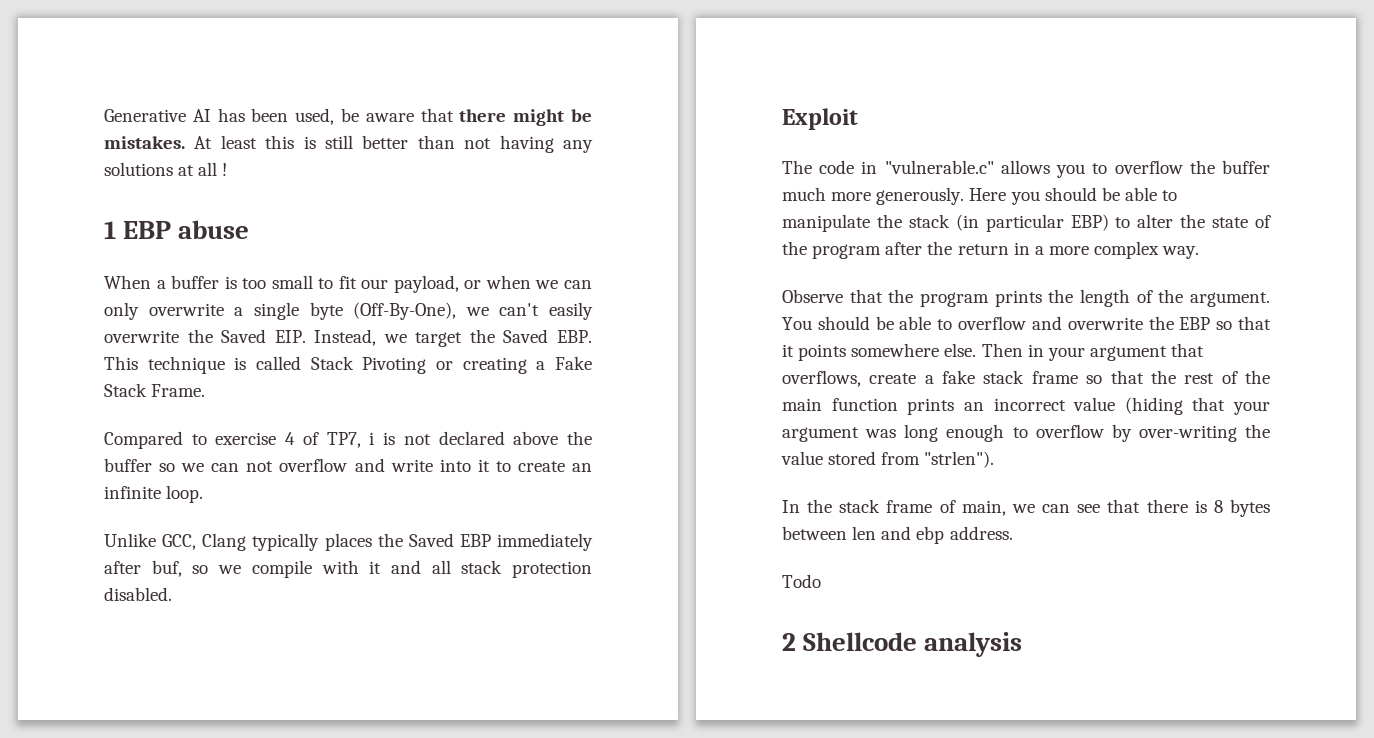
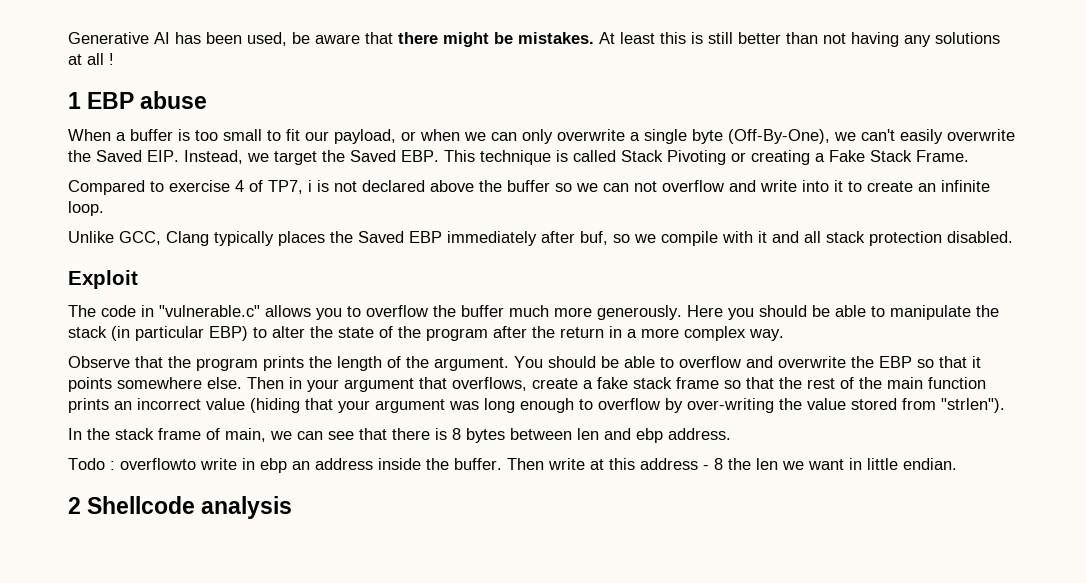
(821, 581) none -> [110,458,957,473] : overflowto write in ebp an address inside the buffer. Then write at this address - 8 the len we want in little endian.

